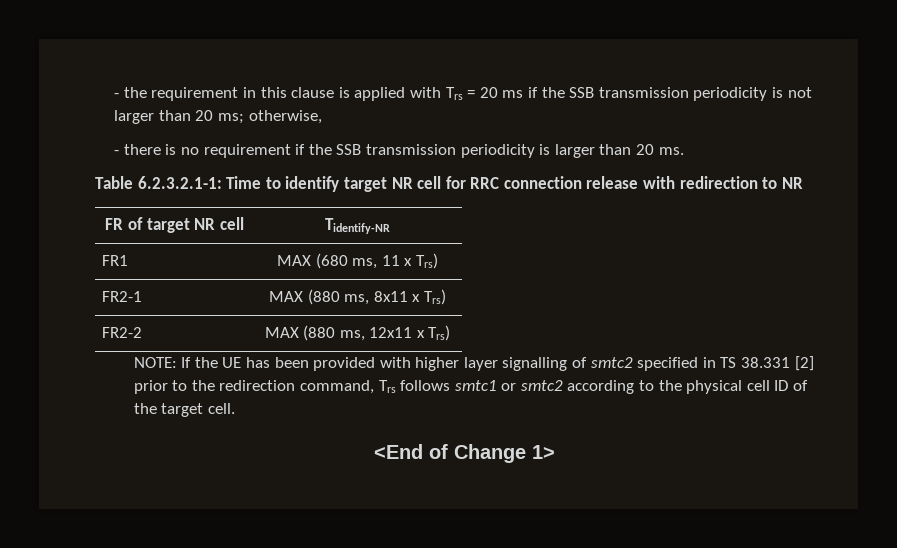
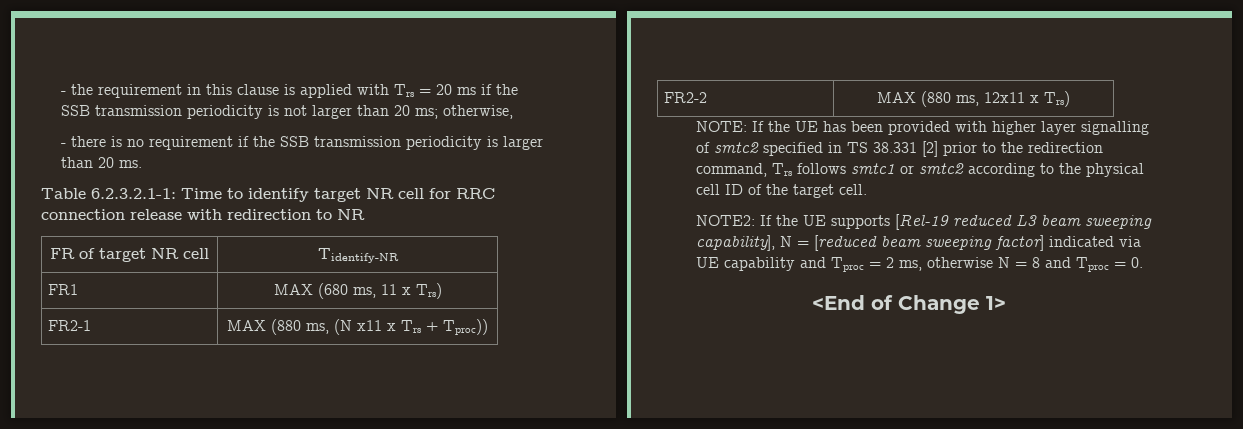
[373,289,446,305] 8x11 x Trs) -> [334,319,488,335] (N x11 x Trs + Tproc))
(235, 408) none -> [696,214,1153,230] [696,235,1142,251] [696,257,1144,272] // NOTE2: If the UE supports [Rel-19 reduced L3 beam sweeping capability], N = [reduced beam sweeping factor] indicated via UE capability and Tproc = 2 ms, otherwise N = 8 and Tproc = 0.

